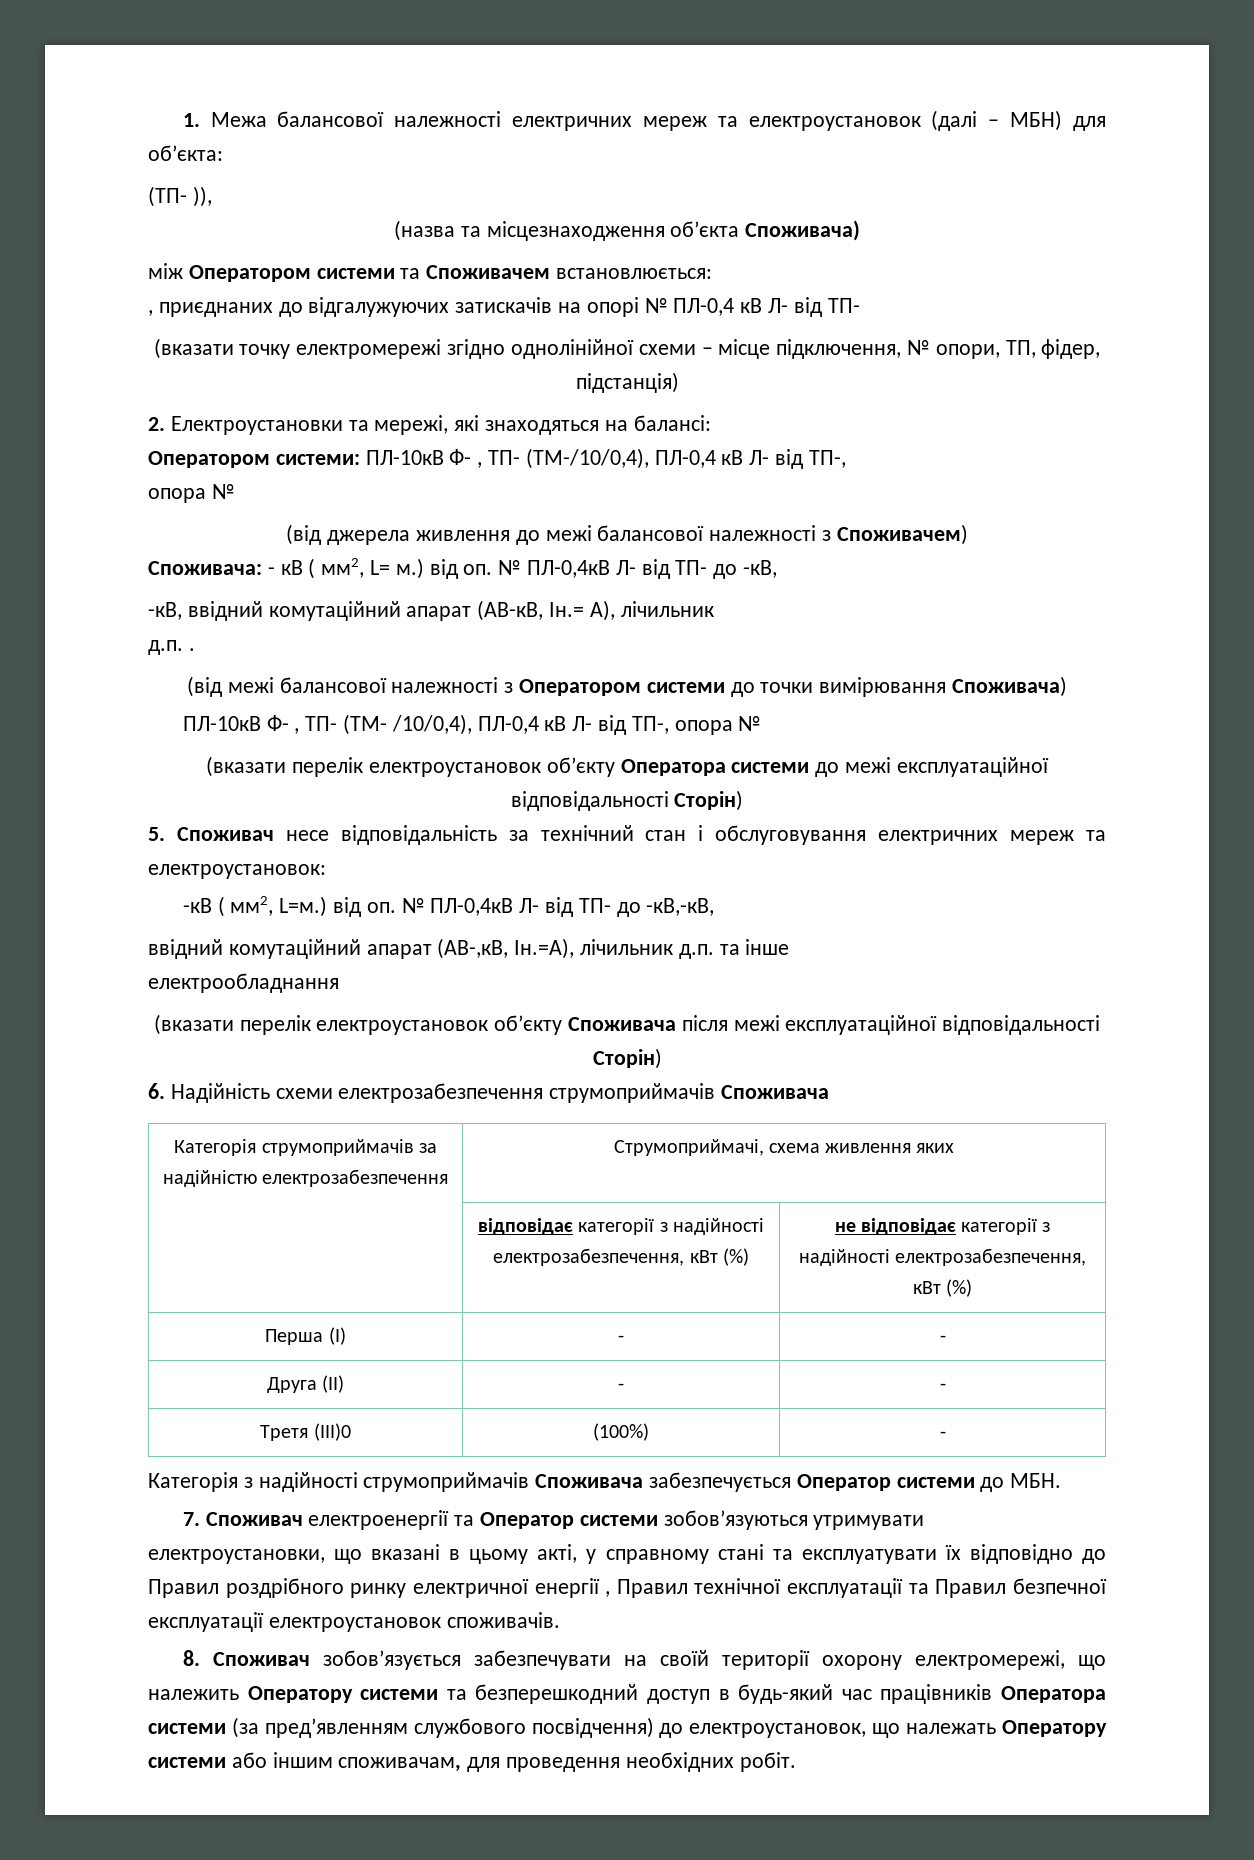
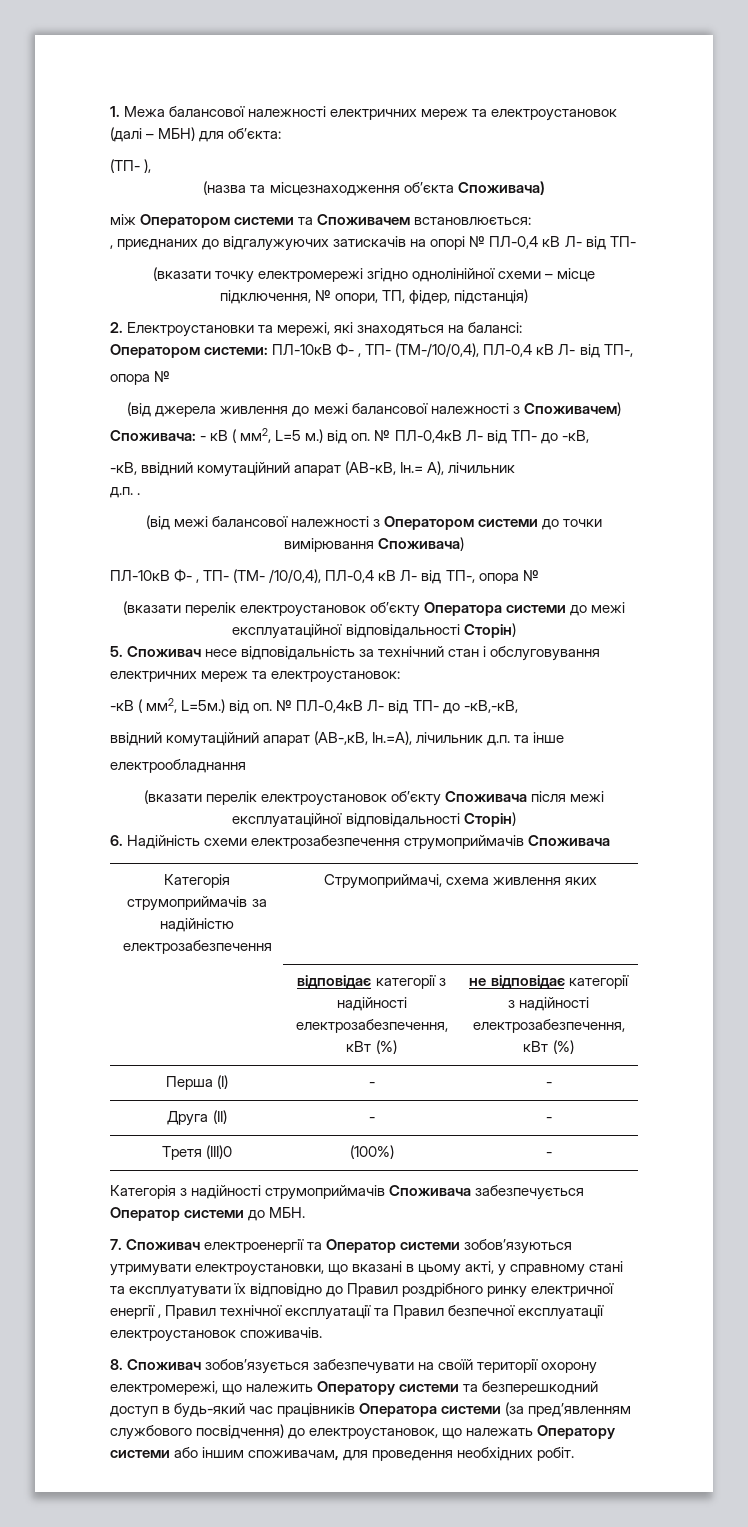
[192,186,212,207] )), -> [144,159,152,173] ),
[370,560,391,575] L= -> [275,430,302,441] L=5
[279,896,328,917] L=м.) -> [181,699,226,713] L=5м.)

